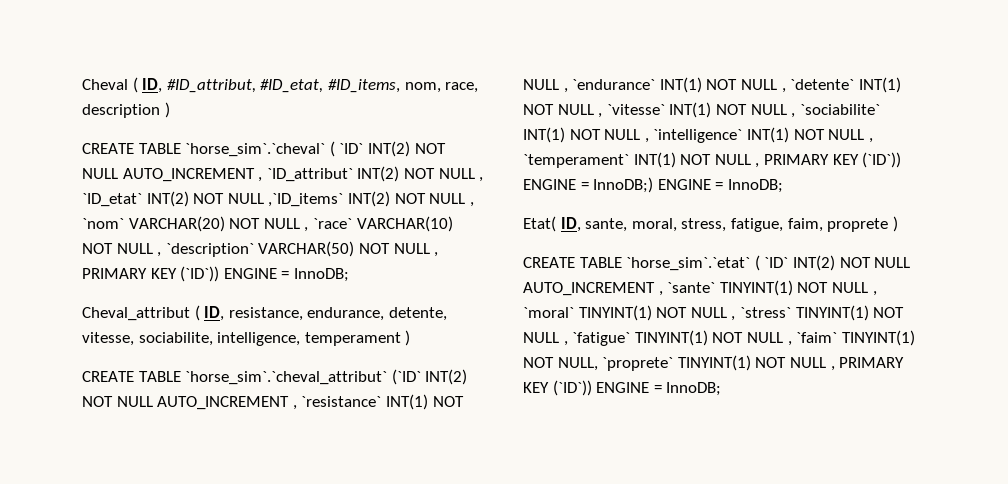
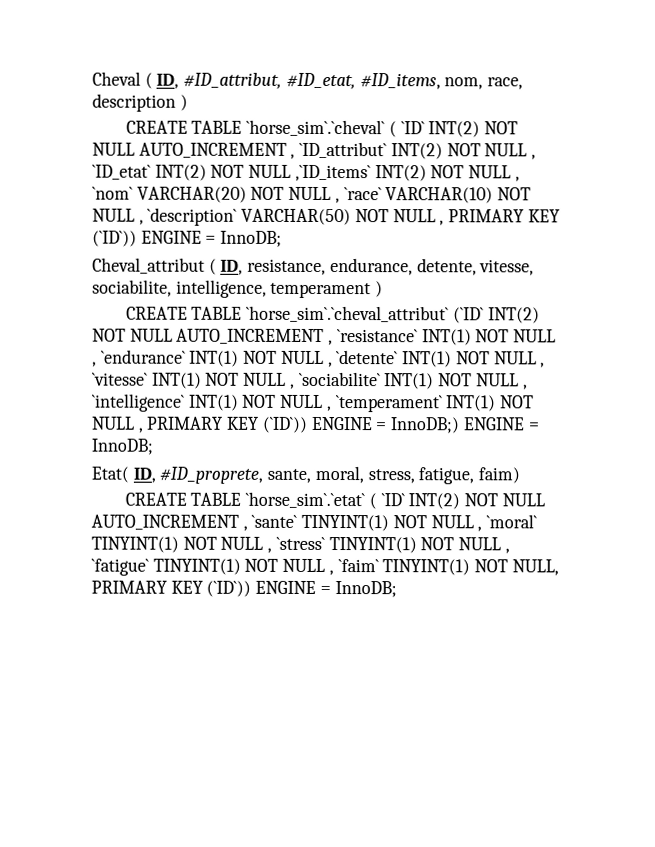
(581, 224) none -> [159,466,264,484] #ID_proprete,
[787,216,898,232] faim, proprete ) -> [478,467,521,484] faim)
[602,355,835,371] `proprete` TINYINT(1) NOT NULL , -> (559, 567) none

